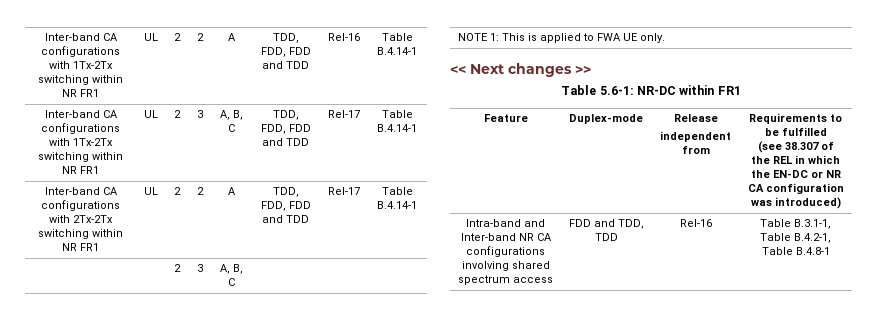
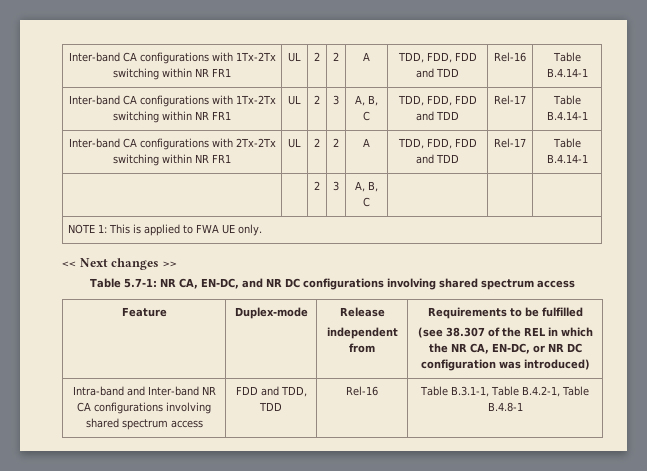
[599,85,741,95] 5.6-1: NR-DC within FR1 -> [123,278,575,290] 5.7-1: NR CA, EN-DC, and NR DC configurations involving shared spectrum access
[772,170,808,178] EN-DC -> [450,343,530,354] NR CA, EN-DC,
[747,184,764,192] CA -> [566,343,582,353] DC

